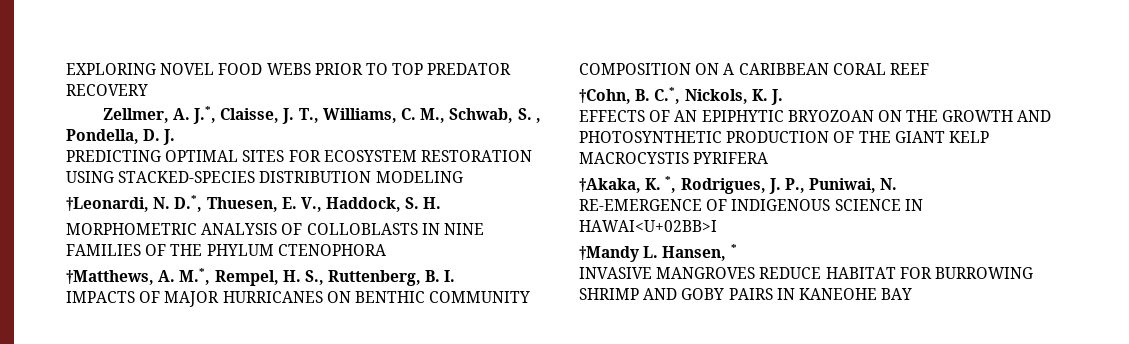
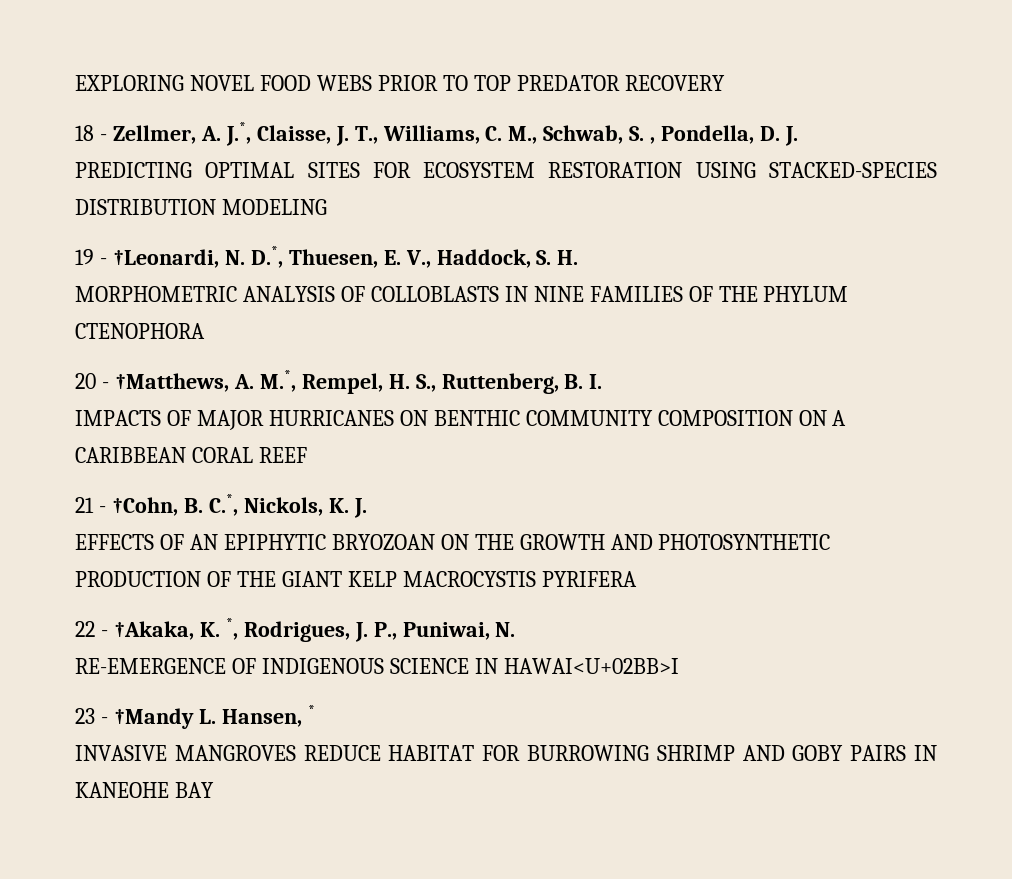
(148, 90) none -> [75,125,107,141] 18 -
(463, 177) none -> [75,249,107,265] 19 -
(386, 250) none -> [75,373,109,389] 20 -
(929, 69) none -> [75,497,106,513] 21 -
(769, 158) none -> [75,621,108,637] 22 -
(717, 226) none -> [75,708,108,724] 23 -

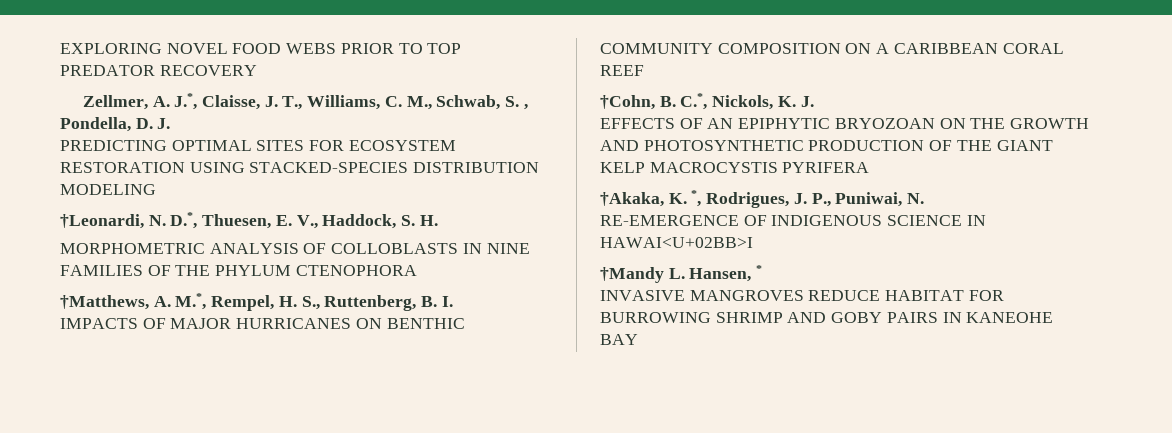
[75,125,107,141] 18 - -> (257, 70) none
[75,249,107,265] 19 - -> (156, 189) none
[75,373,109,389] 20 - -> (417, 270) none
[75,497,106,513] 21 - -> (644, 70) none
[75,621,108,637] 22 - -> (870, 167) none
[75,708,108,724] 23 - -> (753, 242) none

